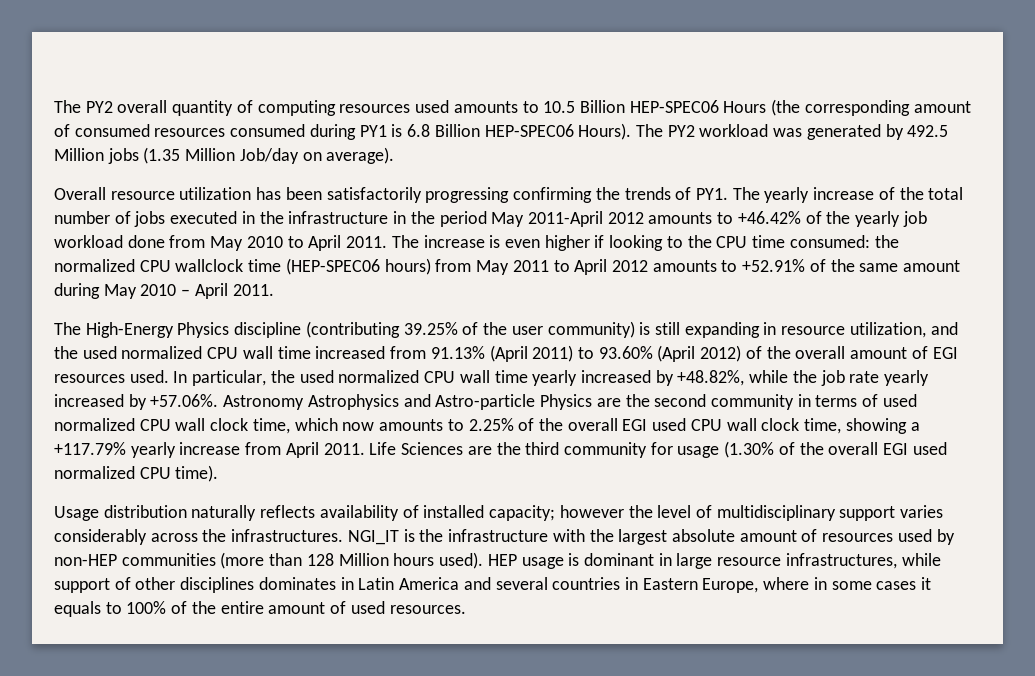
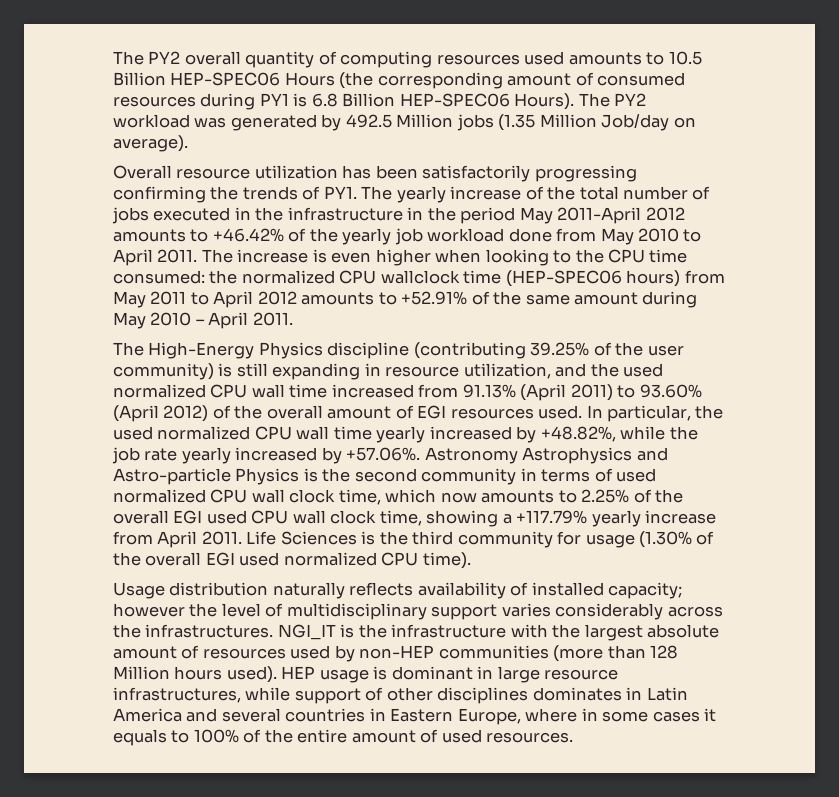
[230,124,306,137] consumed -> (196, 101) none
[594,235,605,248] if -> [435,249,482,263] when
[596,398,621,407] are -> [303,468,318,482] is
[467,446,492,455] are -> [361,531,376,545] is

